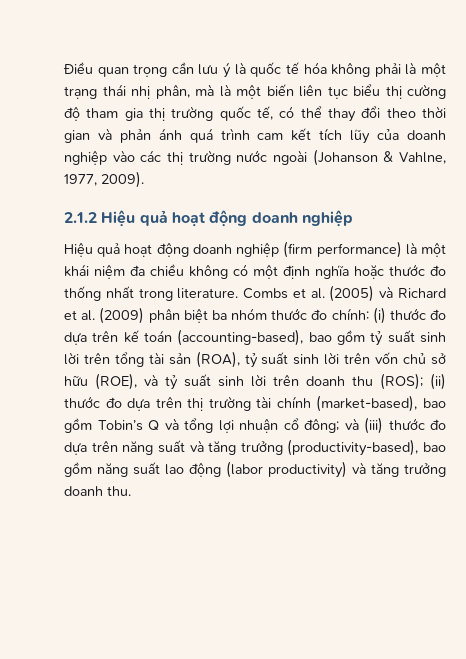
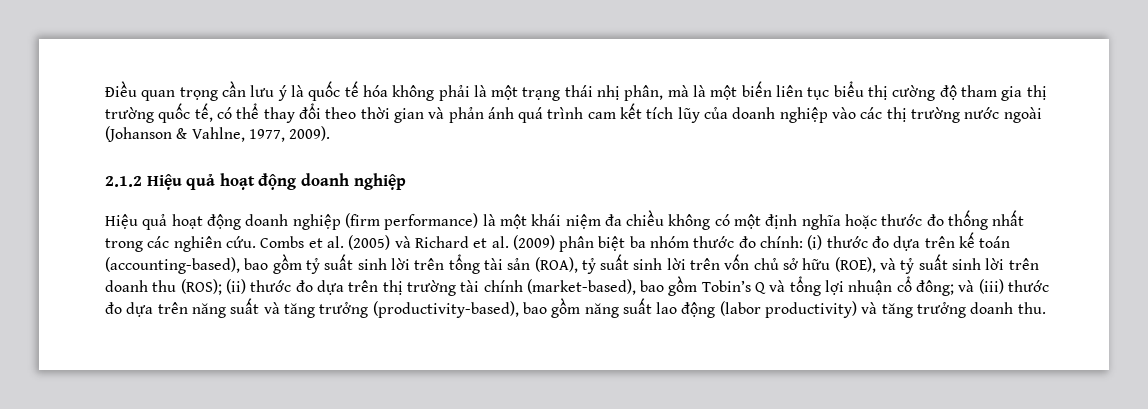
[177,288,239,299] literature. -> [147,236,256,252] các nghiên cứu.

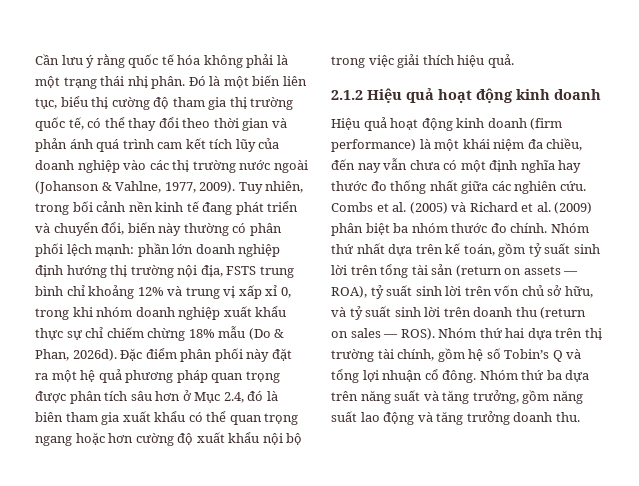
[105,81,246,101] Điều quan trọng cần -> [35,54,59,65] Cần
[290,85,304,97] là -> [96,54,125,68] rằng
[624,85,689,101] phân, mà -> [151,76,206,89] phân. Đó
[807,87,830,100] tục -> [35,98,57,109] tục,
(331, 133) none -> [238,181,304,194] [35,201,299,215] [35,222,282,236] [35,243,281,257] [35,265,294,278] [35,285,291,299] [35,306,287,320] [35,326,285,341] [35,348,292,362] [35,369,280,383] [35,390,278,404] [35,411,299,425] [35,432,303,446] [331,54,514,68] Tuy nhiên, trong bối cảnh nền kinh tế đang phát triển và chuyển đổi, biến này thường có phân phối lệch mạnh: phần lớn doanh nghiệp định hướng thị trường nội địa, FSTS trung bình chỉ khoảng 12% và trung vị xấp xỉ 0, trong khi nhóm doanh nghiệp xuất khẩu thực sự chỉ chiếm chừng 18% mẫu (Do & Phan, 2026d). Đặc điểm phân phối này đặt ra một hệ quả phương pháp quan trọng được phân tích sâu hơn ở Mục 2.4, đó là biên tham gia xuất khẩu có thể quan trọng ngang hoặc hơn cường độ xuất khẩu nội bộ trong việc giải thích hiệu quả.
[300,173,406,190] [105,214,341,230] doanh nghiệp // Hiệu quả hoạt động doanh nghiệp -> [516,89,601,100] [331,117,527,131] kinh doanh // Hiệu quả hoạt động kinh doanh
[626,210,711,230] chiều không -> [546,138,583,151] [331,158,440,173] chiều, đến nay vẫn chưa
[845,214,878,229] hoặc -> [558,160,582,173] hay
[105,238,143,252] trong -> [461,181,489,194] giữa
[760,232,1011,251] [105,257,269,274] chính: (i) thước đo dựa trên kế toán (accounting-based), bao -> [510,223,589,233] [331,243,495,256] chính. Nhóm thứ nhất dựa trên kế toán,
[534,257,578,273] (ROA), -> [455,265,579,277] [331,286,367,298] (return on assets — ROA),
[802,257,876,273] hữu (ROE), -> [564,286,593,298] hữu,
[180,279,313,295] (ROS); (ii) thước đo -> [540,307,587,319] [331,328,525,340] (return on sales — ROS). Nhóm thứ hai
[483,276,698,296] chính (market-based), bao gồm -> [397,348,501,362] chính, gồm hệ số
[916,279,1050,296] [105,302,122,314] đông; và (iii) thước đo -> [442,370,562,383] đông. Nhóm thứ ba
[319,301,547,318] trưởng (productivity-based), bao -> [472,390,519,404] trưởng,
[719,301,858,318] (labor productivity) -> (415, 418) none

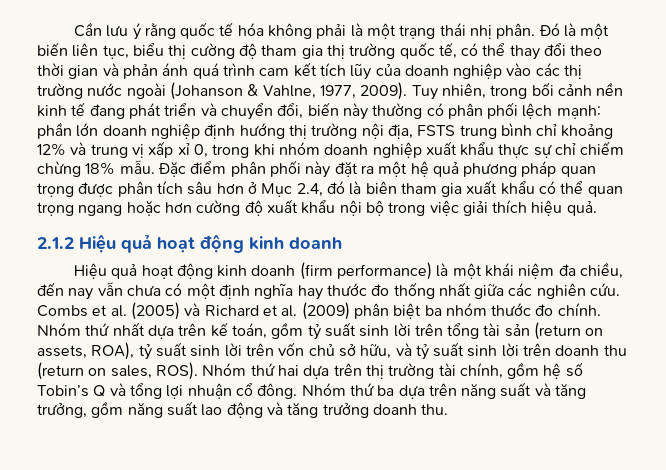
[218,326,285,340] [35,349,117,361] mẫu (Do & Phan, 2026d). -> [119,160,155,174] mẫu.
[523,266,579,275] assets — -> [37,345,87,359] assets,
[350,328,399,338] sales — -> [110,365,152,379] sales,

